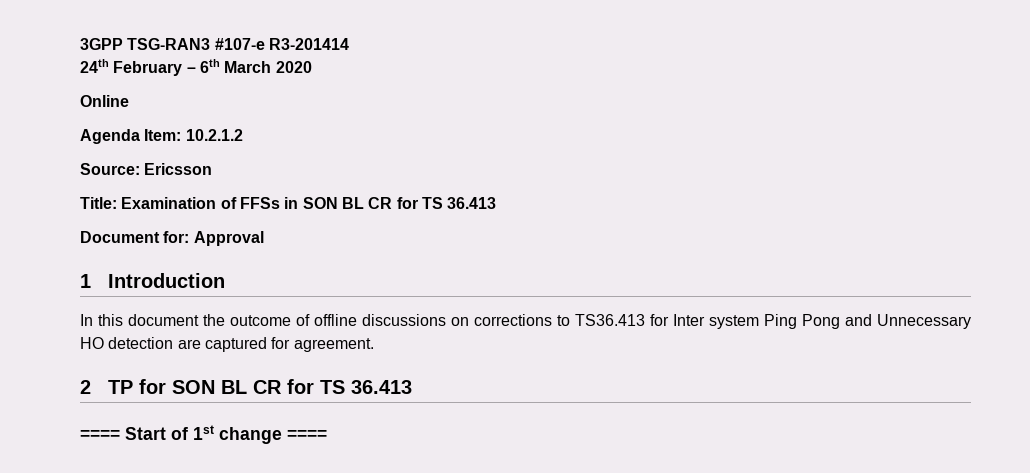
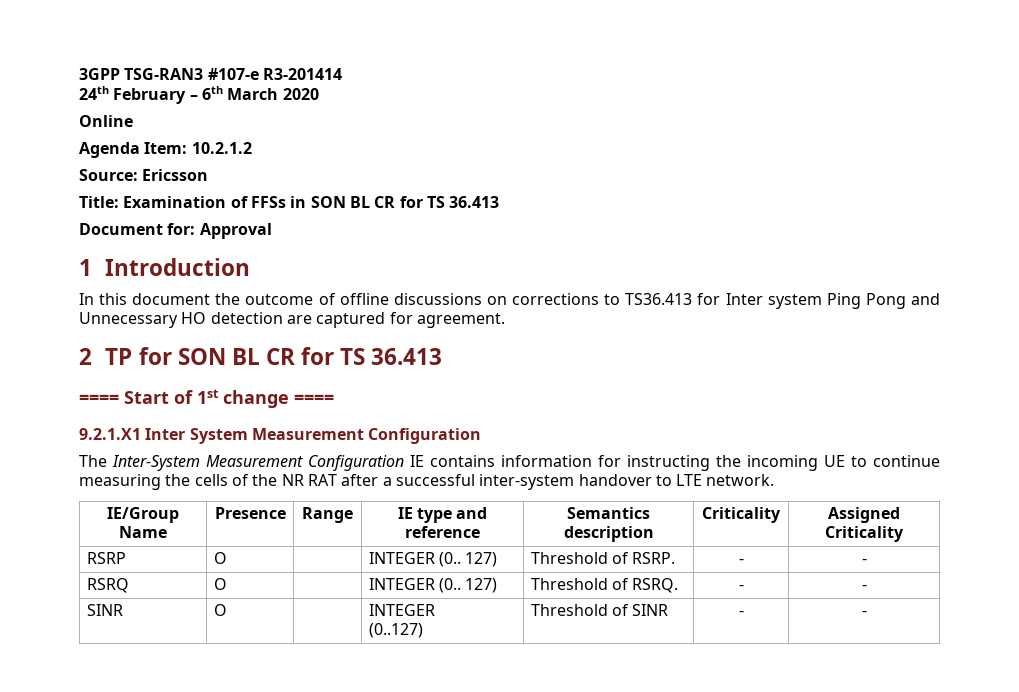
(327, 435) none -> [79,428,482,444] [79,455,940,471] [79,474,775,490] [107,507,179,523] [119,526,167,538] [214,507,286,519] [302,507,353,523] [397,507,488,523] [405,526,481,538] [567,507,650,519] [563,526,654,542] [702,507,781,523] [828,507,900,523] [825,526,904,542] [86,552,126,564] [213,552,227,564] [368,552,498,567] [530,552,676,564] [738,558,744,564] [861,558,867,564] [86,578,129,593] [213,578,227,590] [368,578,498,593] [530,578,679,593] [738,584,744,590] [861,584,867,590] [86,604,123,616] [213,604,227,616] [368,604,435,616] [368,623,423,638] [530,604,669,616] [738,610,744,616] [861,610,867,616] // 9.2.1.X1 Inter System Measurement Configuration // The Inter-System Measurement Configuration IE contains information for instructing the incoming UE to continue measuring the cells of the NR RAT after a successful inter-system handover to LTE network. // IE/Group Name | Presence | Range | IE type and reference | Semantics description | Criticality | Assigned Criticality // RSRP | O | | INTEGER (0.. 127) | Threshold of RSRP. | - | - // RSRQ | O | | INTEGER (0.. 127) | Threshold of RSRQ. | - | - // SINR | O | | INTEGER // (0..127) | Threshold of SINR | - | -

